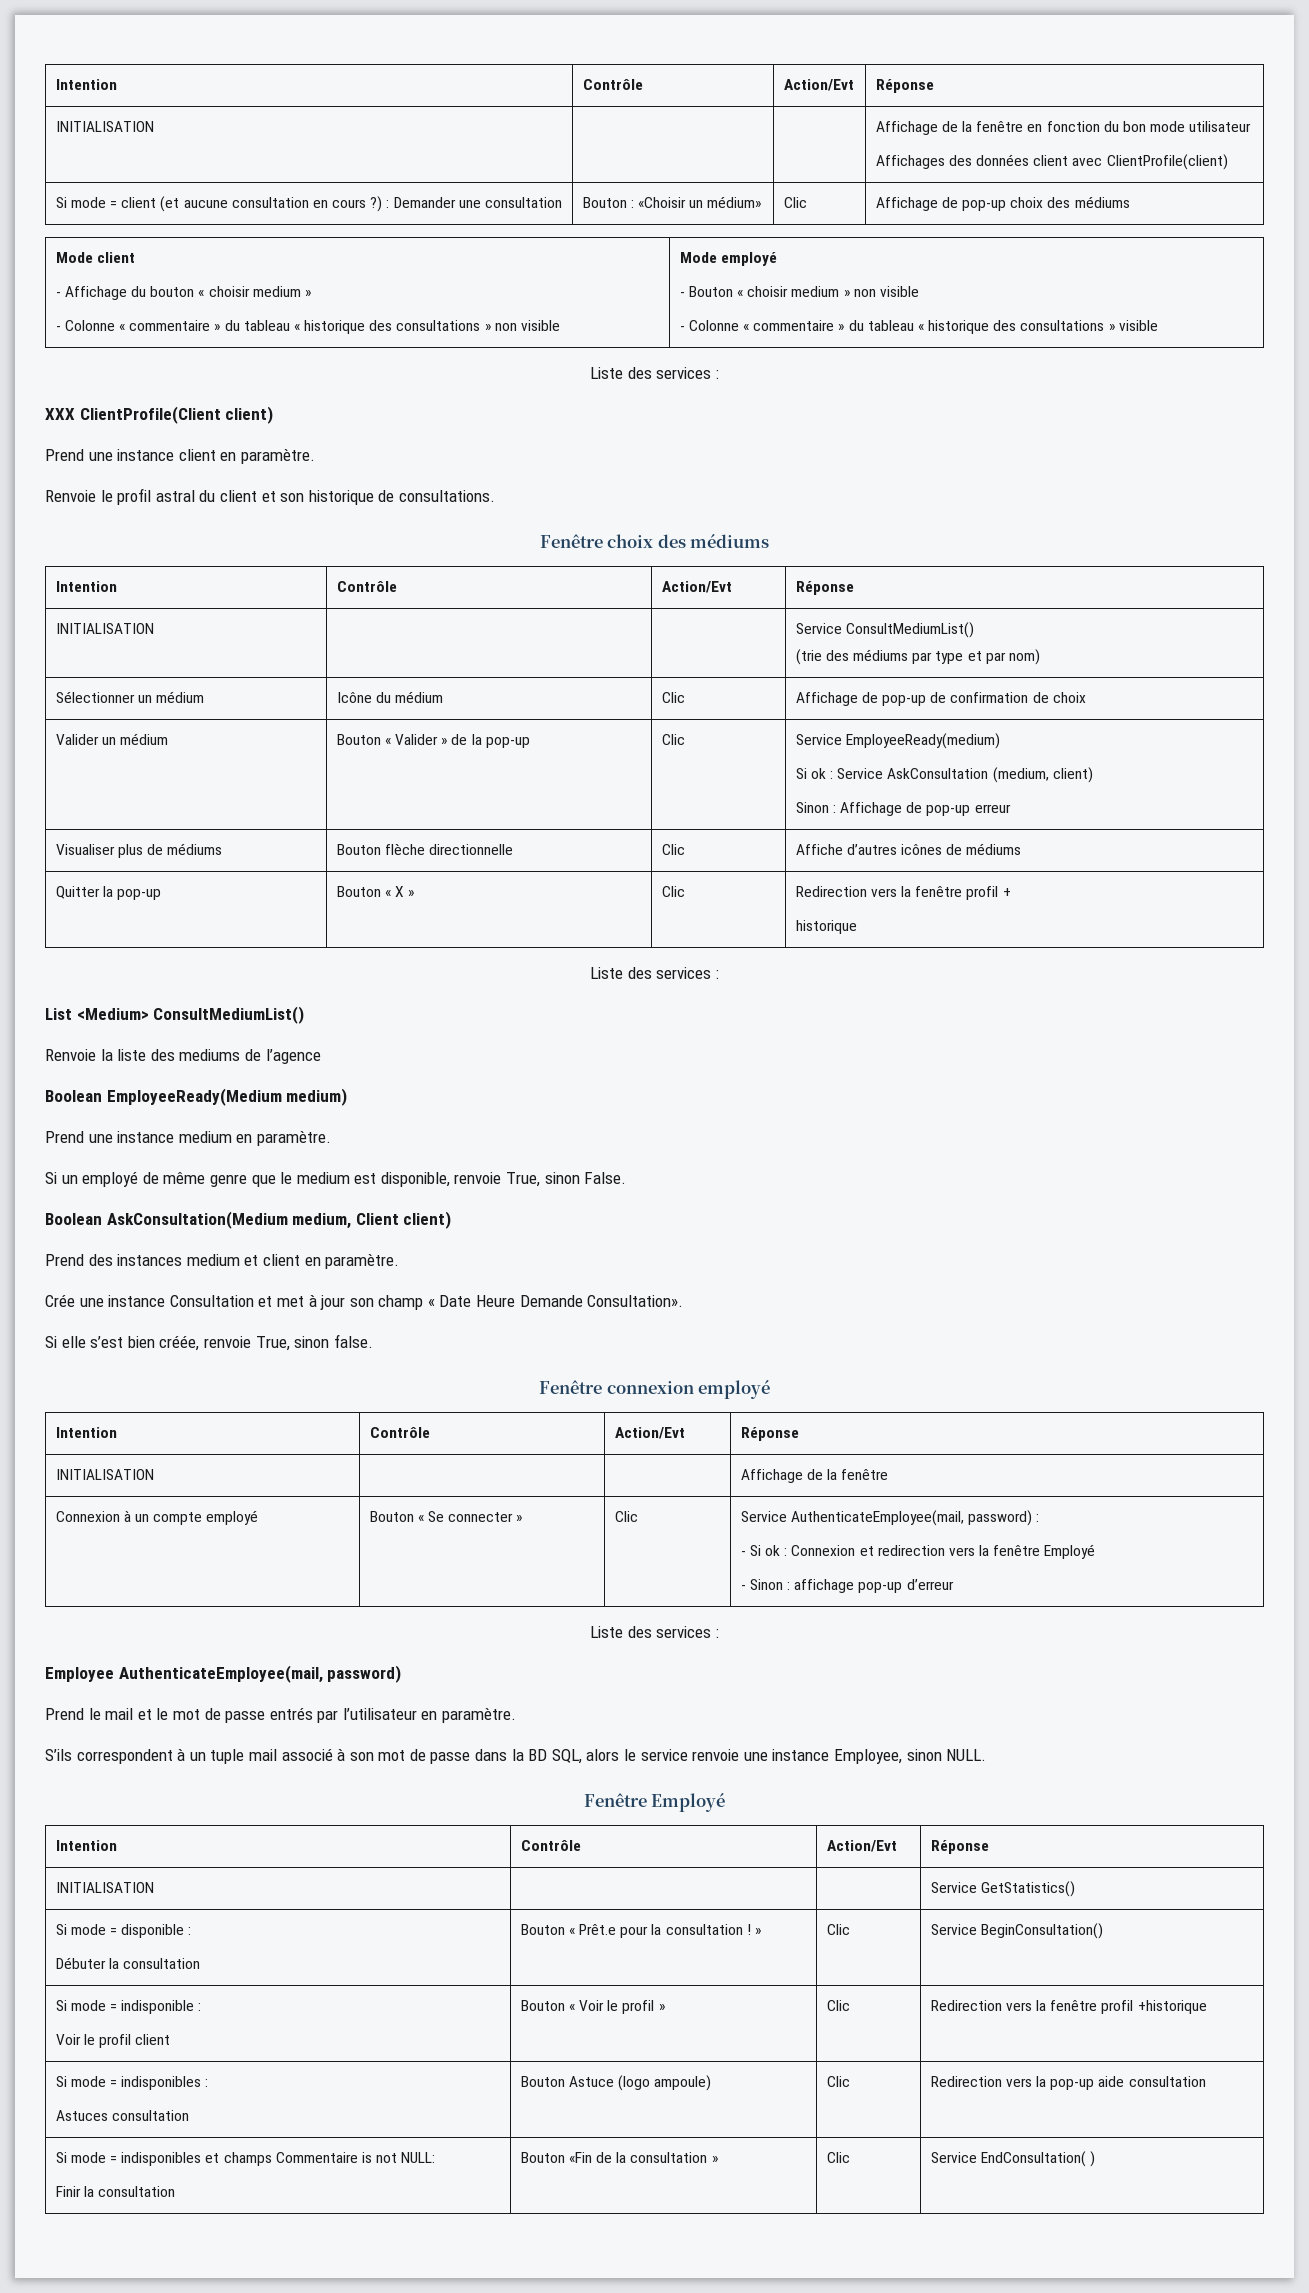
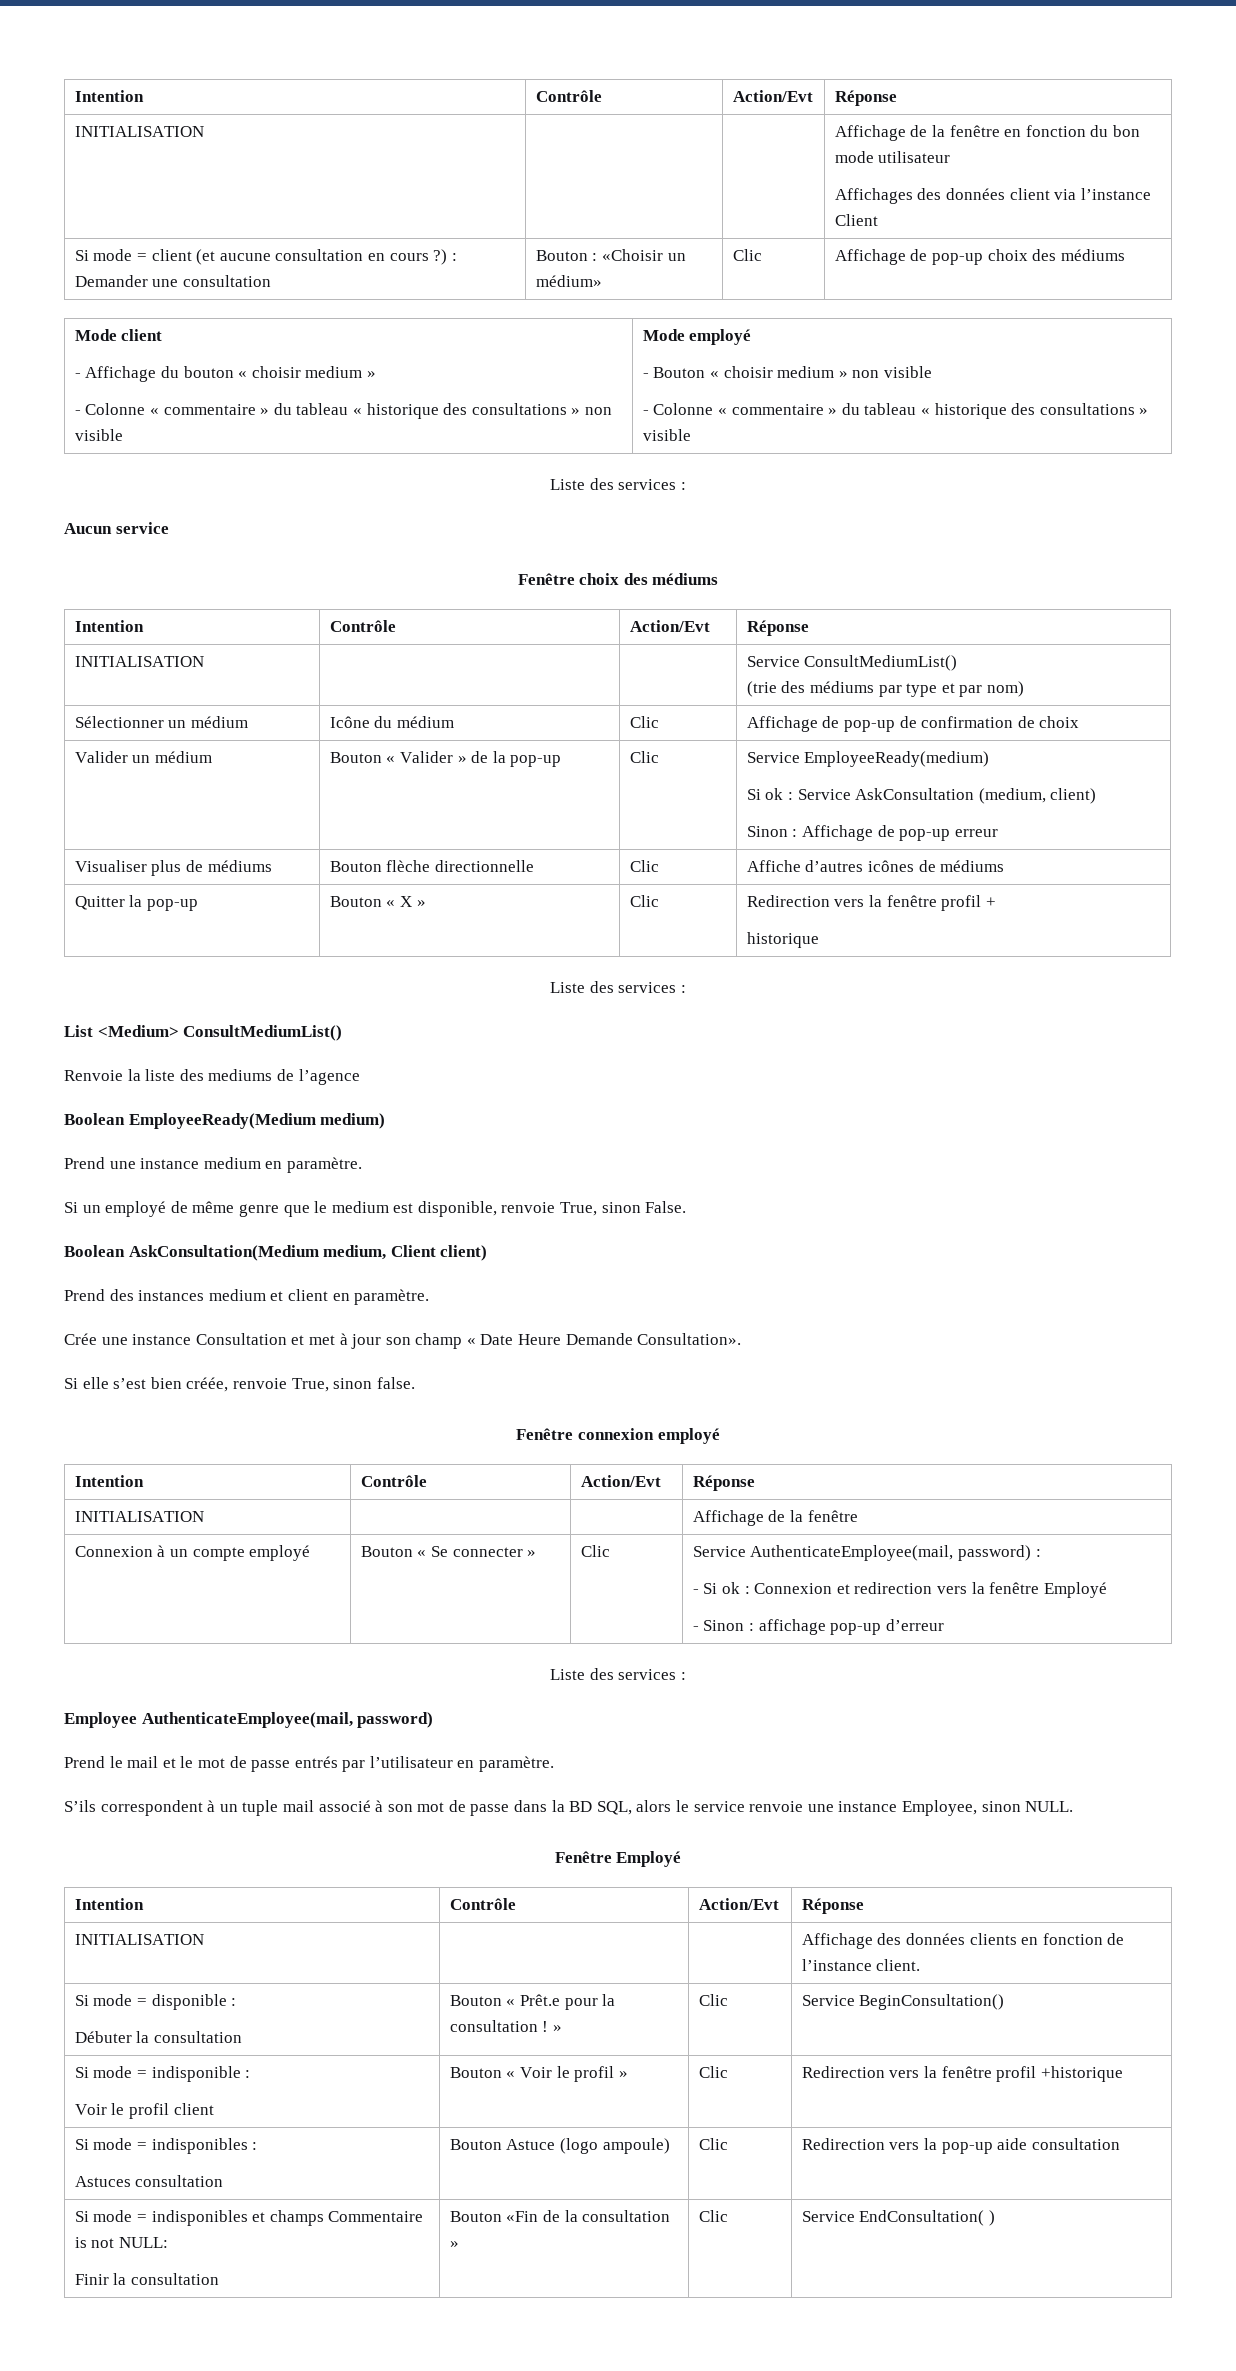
[1072,154,1228,170] avec ClientProfile(client) -> [1054,188,1151,200] [834,214,878,226] via l’instance Client
[45,406,274,424] [45,448,315,464] [45,488,495,505] XXX ClientProfile(Client client) // Prend une instance client en paramètre. // Renvoie le profil astral du client et son historique de consultations. -> [64,522,169,534] Aucun service
[930,1881,1075,1897] Service GetStatistics() -> [801,1933,1125,1949] [801,1959,921,1971] Affichage des données clients en fonction de l’instance client.

